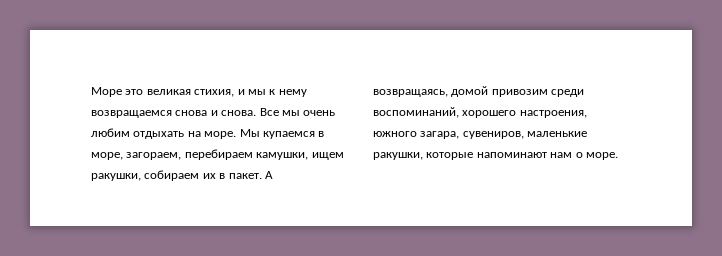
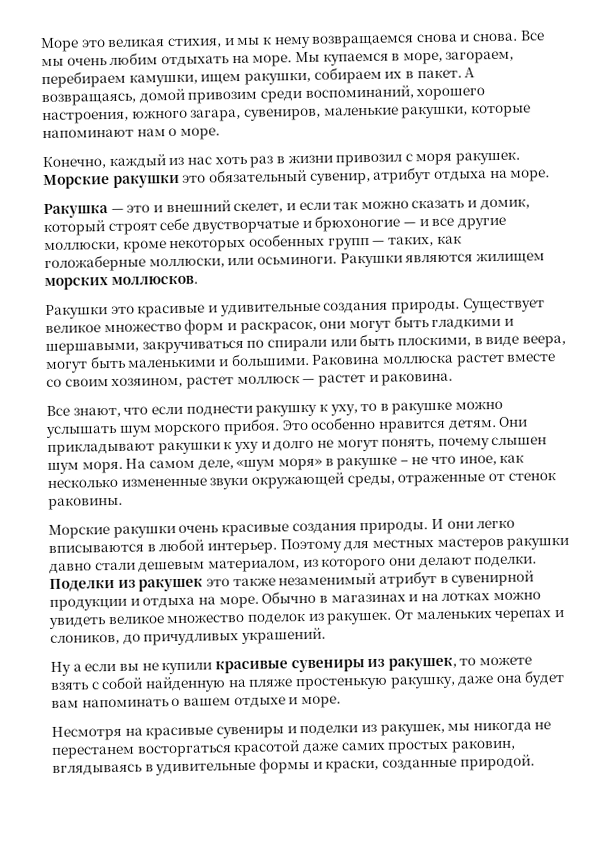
(618, 156) none -> [42,151,521,170] [43,167,551,190] [43,198,530,219] [43,214,506,237] [44,233,462,253] [44,252,545,273] [44,275,198,291] [45,297,545,320] [45,315,514,335] [45,333,566,356] [45,352,557,374] [46,372,454,389] [46,400,504,418] [45,416,529,439] [47,436,548,457] [47,454,525,475] [47,472,556,490] [48,496,123,511] [48,518,516,540] [48,536,570,555] [49,555,538,574] [49,570,535,592] [49,590,542,611] [48,609,564,630] [50,627,326,646] [50,656,533,676] [50,670,566,693] [51,695,341,709] [51,721,552,741] [51,739,516,759] [52,754,535,776] // Конечно, каждый из нас хоть раз в жизни привозил с моря ракушек. Морские ракушки это обязательный сувенир, атрибут отдыха на море. // Ракушка — это и внешний скелет, и если так можно сказать и домик, который строят себе двустворчатые и брюхоногие — и все другие моллюски, кроме некоторых особенных групп — таких, как голожаберные моллюски, или осьминоги. Ракушки являются жилищем морских моллюсков. // Ракушки это красивые и удивительные создания природы. Существует великое множество форм и раскрасок, они могут быть гладкими и шершавыми, закручиваться по спирали или быть плоскими, в виде веера, могут быть маленькими и большими. Раковина моллюска растет вместе со своим хозяином, растет моллюск — растет и раковина. // Все знают, что если поднести ракушку к уху, то в ракушке можно услышать шум морского прибоя. Это особенно нравится детям. Они прикладывают ракушки к уху и долго не могут понять, почему слышен шум моря. На самом деле, «шум моря» в ракушке – не что иное, как несколько измененные звуки окружающей среды, отраженные от стенок раковины. // Морские ракушки очень красивые создания природы. И они легко вписываются в любой интерьер. Поэтому для местных мастеров ракушки давно стали дешевым материалом, из которого они делают поделки. Поделки из ракушек это также незаменимый атрибут в сувенирной продукции и отдыха на море. Обычно в магазинах и на лотках можно увидеть великое множество поделок из ракушек. От маленьких черепах и слоников, до причудливых украшений. // Ну а если вы не купили красивые сувениры из ракушек, то можете взять с собой найденную на пляже простенькую ракушку, даже она будет вам напоминать о вашем отдыхе и море. // Несмотря на красивые сувениры и поделки из ракушек, мы никогда не перестанем восторгаться красотой даже самих простых раковин, вглядываясь в удивительные формы и краски, созданные природой.

